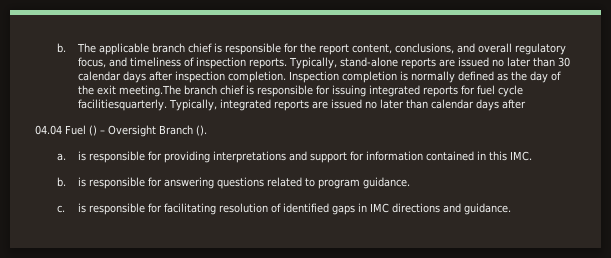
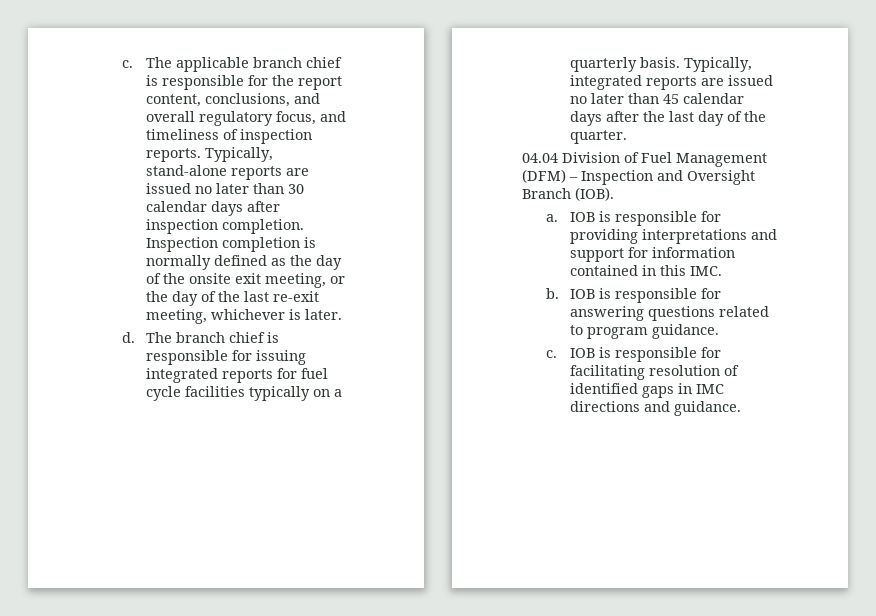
[56,43,66,53] b. -> [122,60,134,68] c.
[97,85,182,97] exit meeting.The -> [189,273,346,288] [146,291,320,306] [146,309,343,324] [122,332,173,343] onsite exit meeting, or the day of the last re-exit meeting, whichever is later. // d. The
[78,99,168,111] facilitiesquarterly. -> [185,386,343,401] [570,57,681,72] facilities typically on a quarterly basis.
[431,99,527,111] [35,125,105,136] calendar days after // 04.04 Fuel () – -> [663,93,745,104] [570,111,767,126] [570,130,628,144] [522,152,767,167] [522,169,683,185] 45 calendar days after the last day of the quarter. // 04.04 Division of Fuel Management (DFM) – Inspection and
[196,125,207,136] (). -> [575,187,614,201] (IOB).
(66, 157) none -> [570,212,596,222] IOB
(66, 182) none -> [570,289,596,299] IOB
(65, 209) none -> [570,348,596,358] IOB

